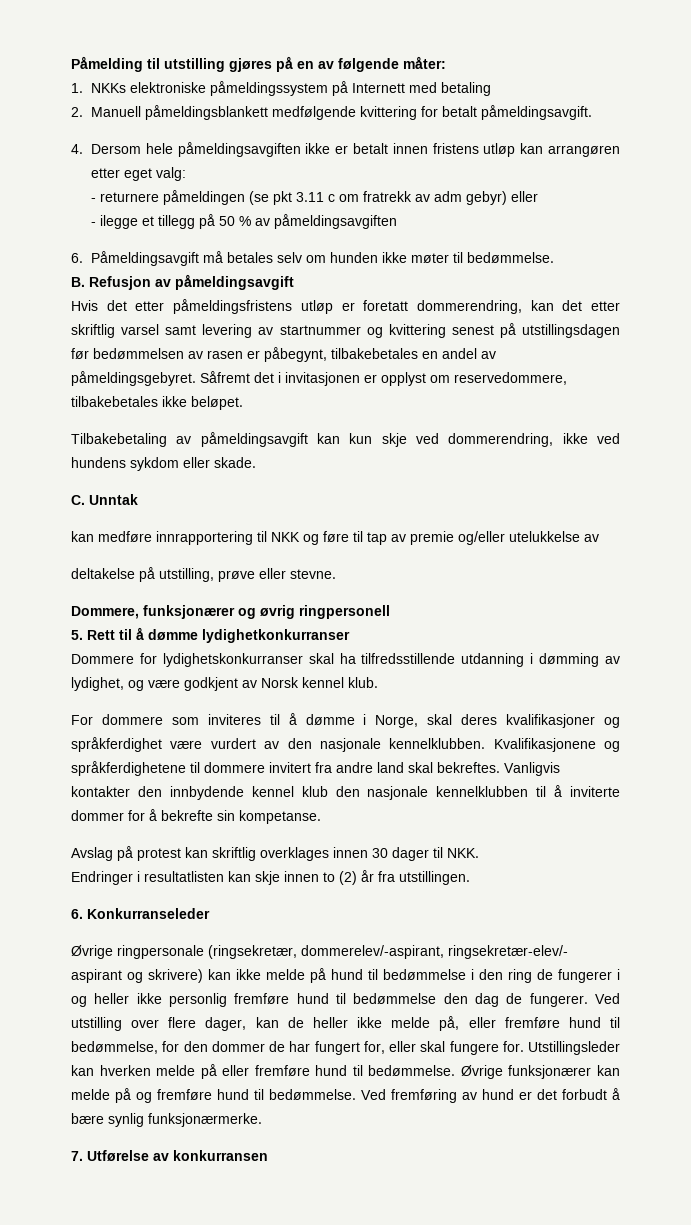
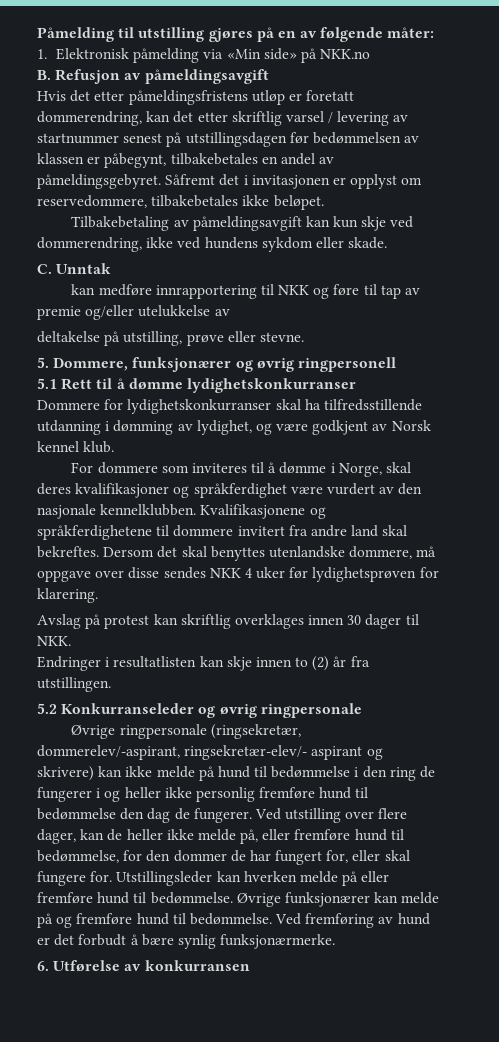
[90,81,491,96] [71,105,592,120] [71,142,620,157] [90,167,186,181] [90,190,538,205] [90,214,397,229] [71,251,554,266] NKKs elektroniske påmeldingssystem på Internett med betaling // 2. Manuell påmeldingsblankett medfølgende kvittering for betalt påmeldingsavgift. // 4. Dersom hele påmeldingsavgiften ikke er betalt innen fristens utløp kan arrangøren etter eget valg: // - returnere påmeldingen (se pkt 3.11 c om fratrekk av adm gebyr) eller // - ilegge et tillegg på 50 % av påmeldingsavgiften // 6. Påmeldingsavgift må betales selv om hunden ikke møter til bedømmelse. -> [55,48,371,63] Elektronisk påmelding via «Min side» på NKK.no
[165,325,197,335] samt -> [328,112,334,123] /
[366,324,446,338] og kvittering -> (119, 138) none
[207,350,243,359] rasen -> [37,153,84,164] klassen
(336, 574) none -> [37,357,49,368] 5.
[71,630,83,640] 5. -> [37,378,57,389] 5.1
[202,629,350,643] lydighetkonkurranser -> [186,378,356,393] lydighetskonkurranser
[504,762,560,776] [71,785,620,800] [71,809,321,824] Vanligvis kontakter den innbydende kennel klub den nasjonale kennelklubben til å inviterte dommer for å bekrefte sin kompetanse. -> [103,546,437,561] [37,567,439,582] [37,588,98,603] Dersom det skal benyttes utenlandske dommere, må oppgave over disse sendes NKK 4 uker før lydighetsprøven for klarering.
[71,909,83,919] 6. -> [37,703,57,714] 5.2
(210, 913) none -> [198,703,362,718] og øvrig ringpersonale
[71,1151,83,1161] 7. -> [37,961,49,971] 6.

